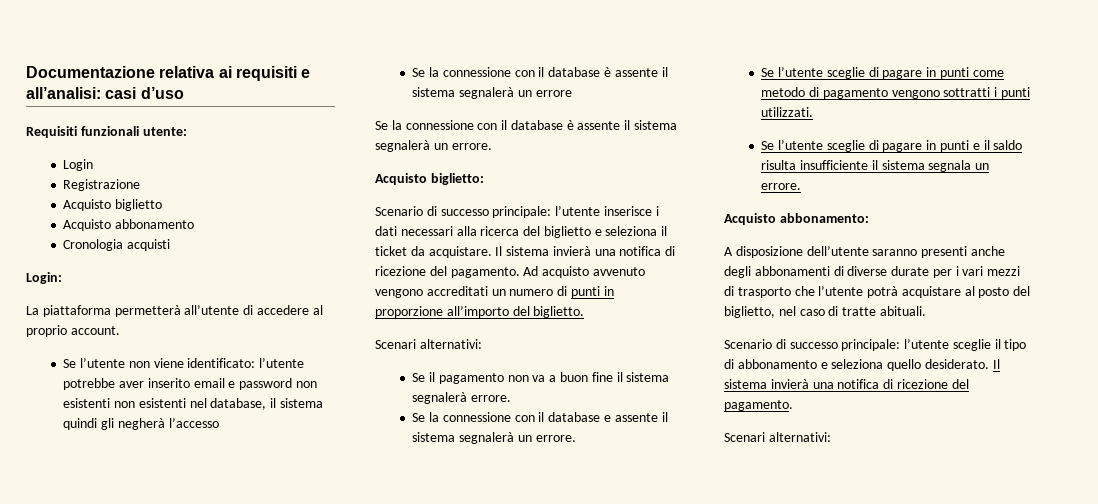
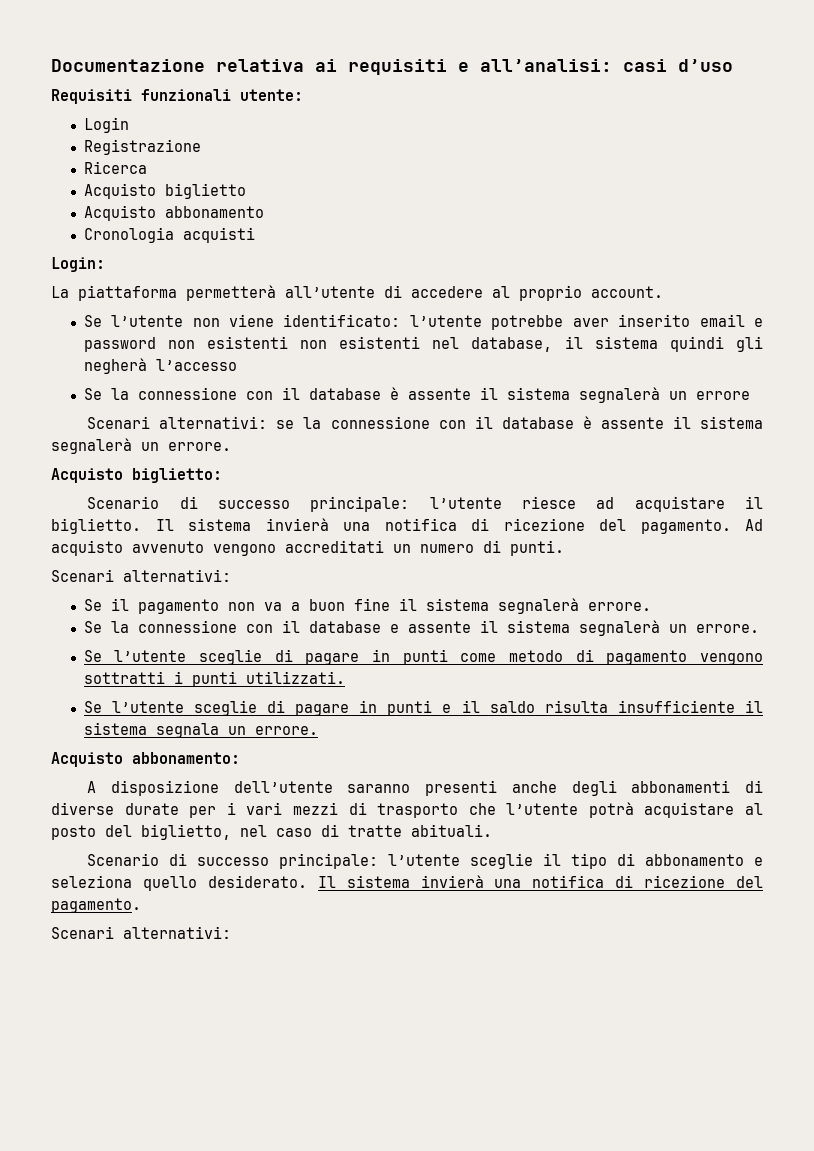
(141, 185) none -> [83,161,147,174] // Ricerca
[375,121,388,130] Se -> [87,416,295,429] Scenari alternativi: se
[603,206,659,216] [375,226,668,238] [375,246,492,258] inserisce i dati necessari alla ricerca del biglietto e seleziona il ticket da acquistare. -> [521,496,763,512] [51,518,141,534] riesce ad acquistare il biglietto.
[570,286,614,298] [375,306,585,318] punti in proporzione all’importo del biglietto. -> [510,540,564,556] punti.

